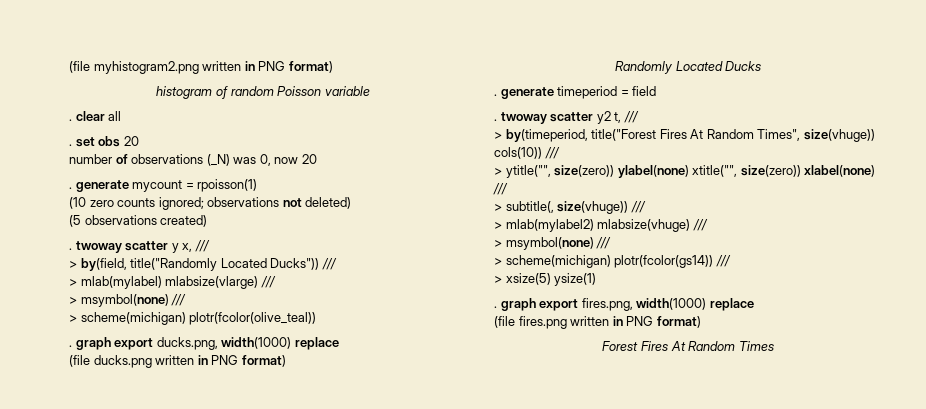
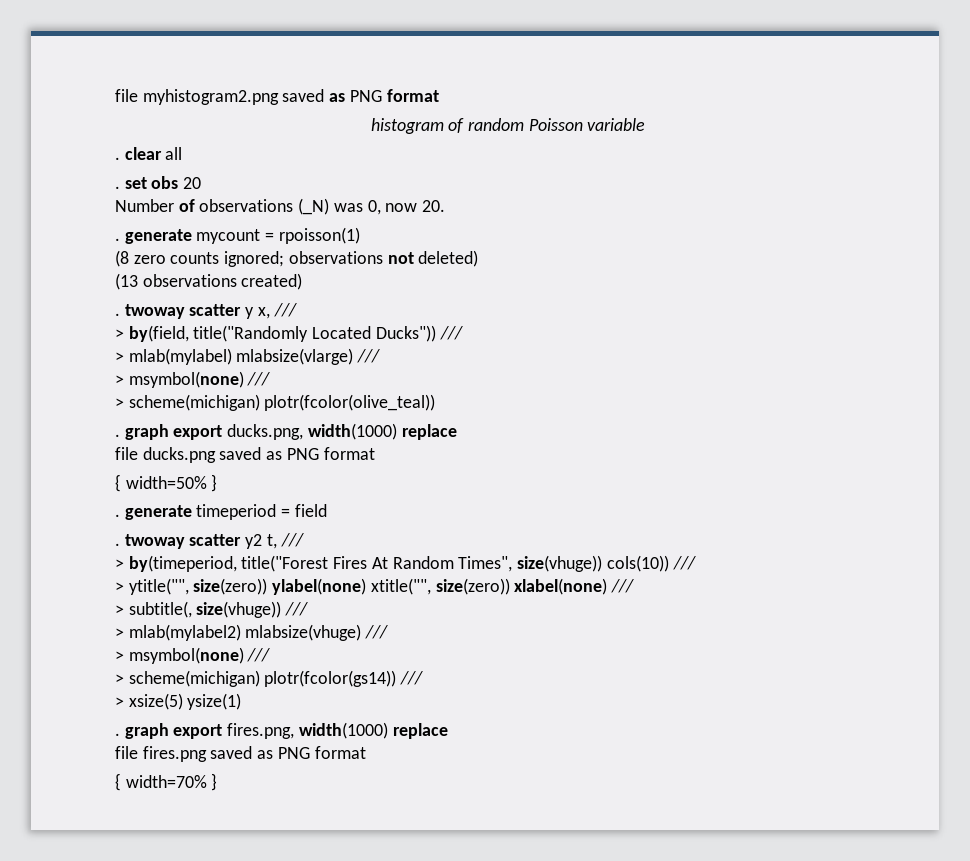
[69,61,333,74] (file myhistogram2.png written in PNG format) -> [115,89,439,105] file myhistogram2.png saved as PNG format
[69,154,112,164] number -> [115,199,174,212] Number
[301,154,317,164] 20 -> [422,200,446,212] 20.
[69,197,86,209] (10 -> [115,250,129,267] (8
[69,215,81,227] (5 -> [115,273,138,290] (13
[69,355,286,368] [614,61,762,74] (file ducks.png written in PNG format) // Randomly Located Ducks -> [115,447,375,463] [115,474,218,492] file ducks.png saved as PNG format // { width=50% }
[494,316,701,329] [602,341,774,351] (file fires.png written in PNG format) // Forest Fires At Random Times -> [115,746,366,762] [115,773,218,791] file fires.png saved as PNG format // { width=70% }

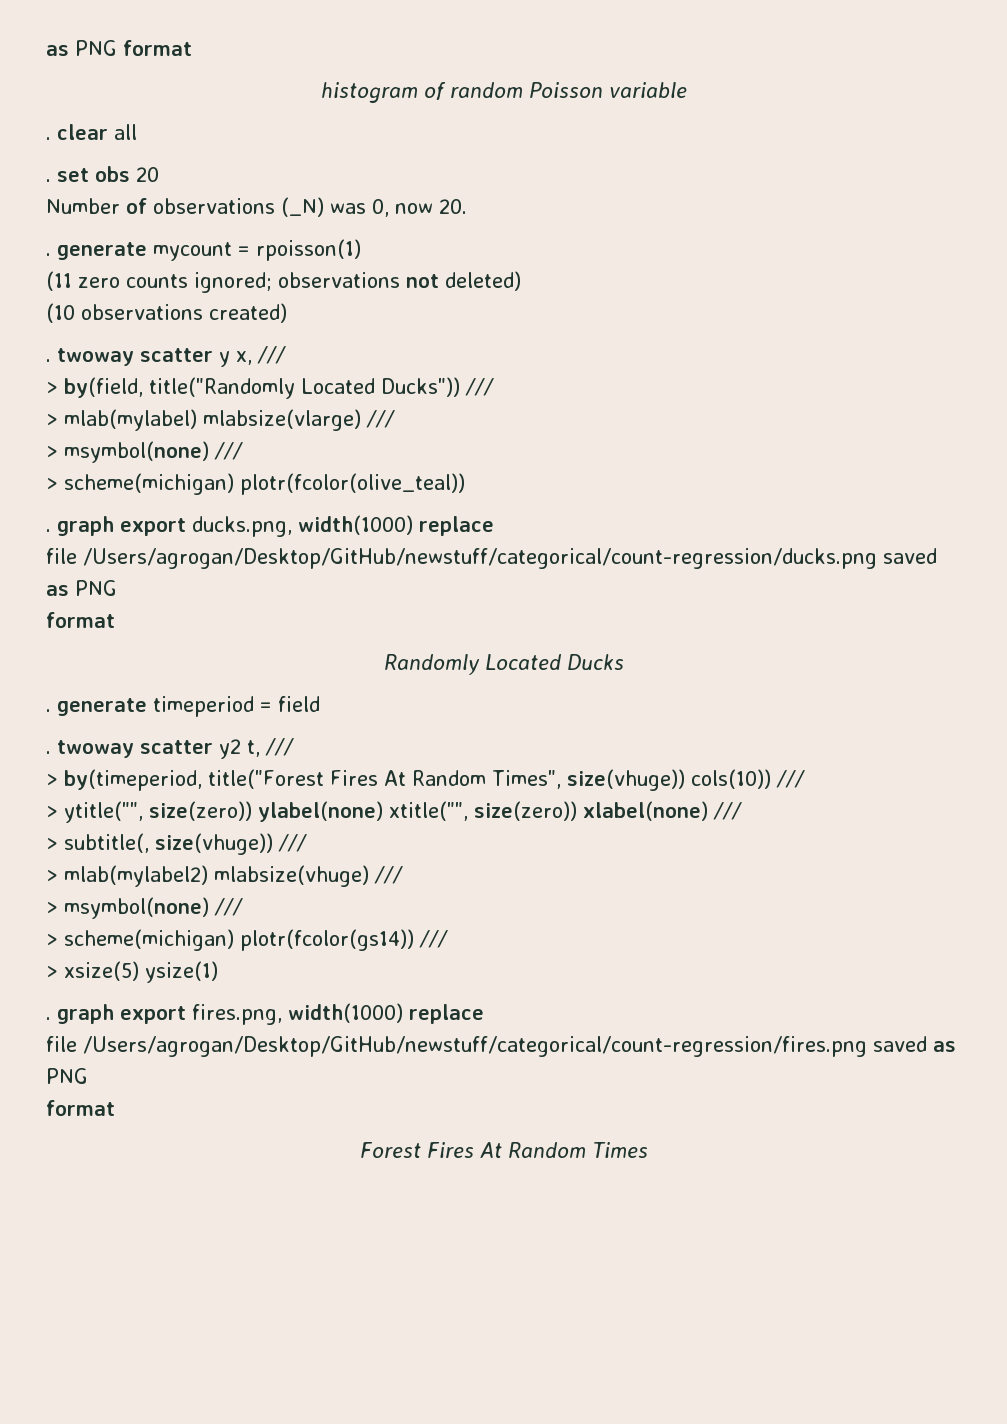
[115,89,325,105] file myhistogram2.png saved -> (46, 50) none
[115,250,129,267] (8 -> [46,271,72,291] (11
[115,273,138,290] (13 -> [46,303,75,323] (10
[142,447,375,463] [115,474,218,492] ducks.png saved as PNG format // { width=50% } -> [83,548,937,569] [46,580,117,596] [46,612,115,628] [383,654,624,675] /Users/agrogan/Desktop/GitHub/newstuff/categorical/count-regression/ducks.png saved as PNG // format // Randomly Located Ducks
[142,746,366,762] [115,773,218,791] fires.png saved as PNG format // { width=70% } -> [83,1036,956,1057] [46,1068,88,1084] [46,1100,115,1116] [359,1142,648,1158] /Users/agrogan/Desktop/GitHub/newstuff/categorical/count-regression/fires.png saved as PNG // format // Forest Fires At Random Times

